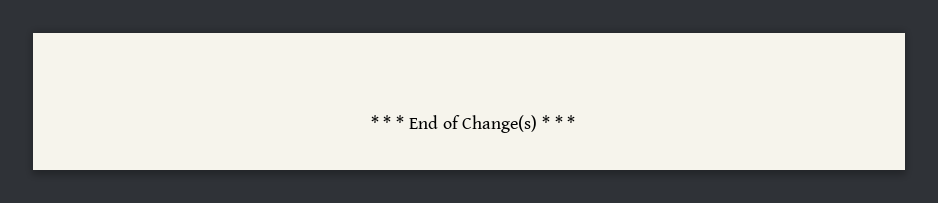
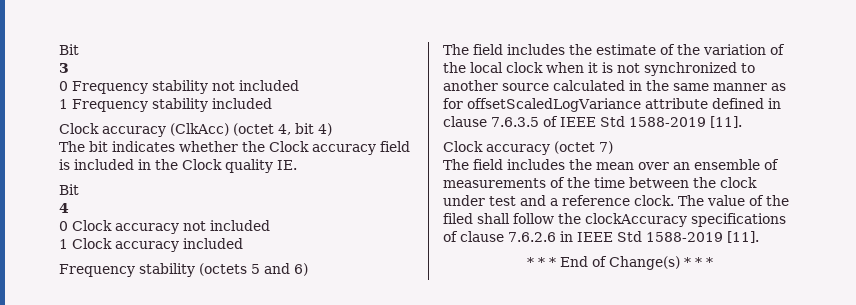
(370, 122) none -> [59,44,79,55] [59,63,69,73] [59,80,299,94] [59,98,272,112] [59,123,332,137] [59,141,410,155] [59,159,297,173] [59,184,79,195] [59,203,69,213] [59,220,270,234] [59,238,243,252] [59,263,308,277] [443,44,785,55] [443,62,755,76] [443,80,786,91] [443,98,781,112] [443,116,742,128] [443,141,613,155] [443,159,779,170] [443,177,757,188] [443,195,789,206] [443,213,786,227] [443,231,759,243] Bit // 3 // 0 Frequency stability not included // 1 Frequency stability included // Clock accuracy (ClkAcc) (octet 4, bit 4) // The bit indicates whether the Clock accuracy field is included in the Clock quality IE. // Bit // 4 // 0 Clock accuracy not included // 1 Clock accuracy included // Frequency stability (octets 5 and 6) // The field includes the estimate of the variation of the local clock when it is not synchronized to another source calculated in the same manner as for offsetScaledLogVariance attribute defined in clause 7.6.3.5 of IEEE Std 1588-2019 [11]. // Clock accuracy (octet 7) // The field includes the mean over an ensemble of measurements of the time between the clock under test and a reference clock. The value of the filed shall follow the clockAccuracy specifications of clause 7.6.2.6 in IEEE Std 1588-2019 [11]. //

